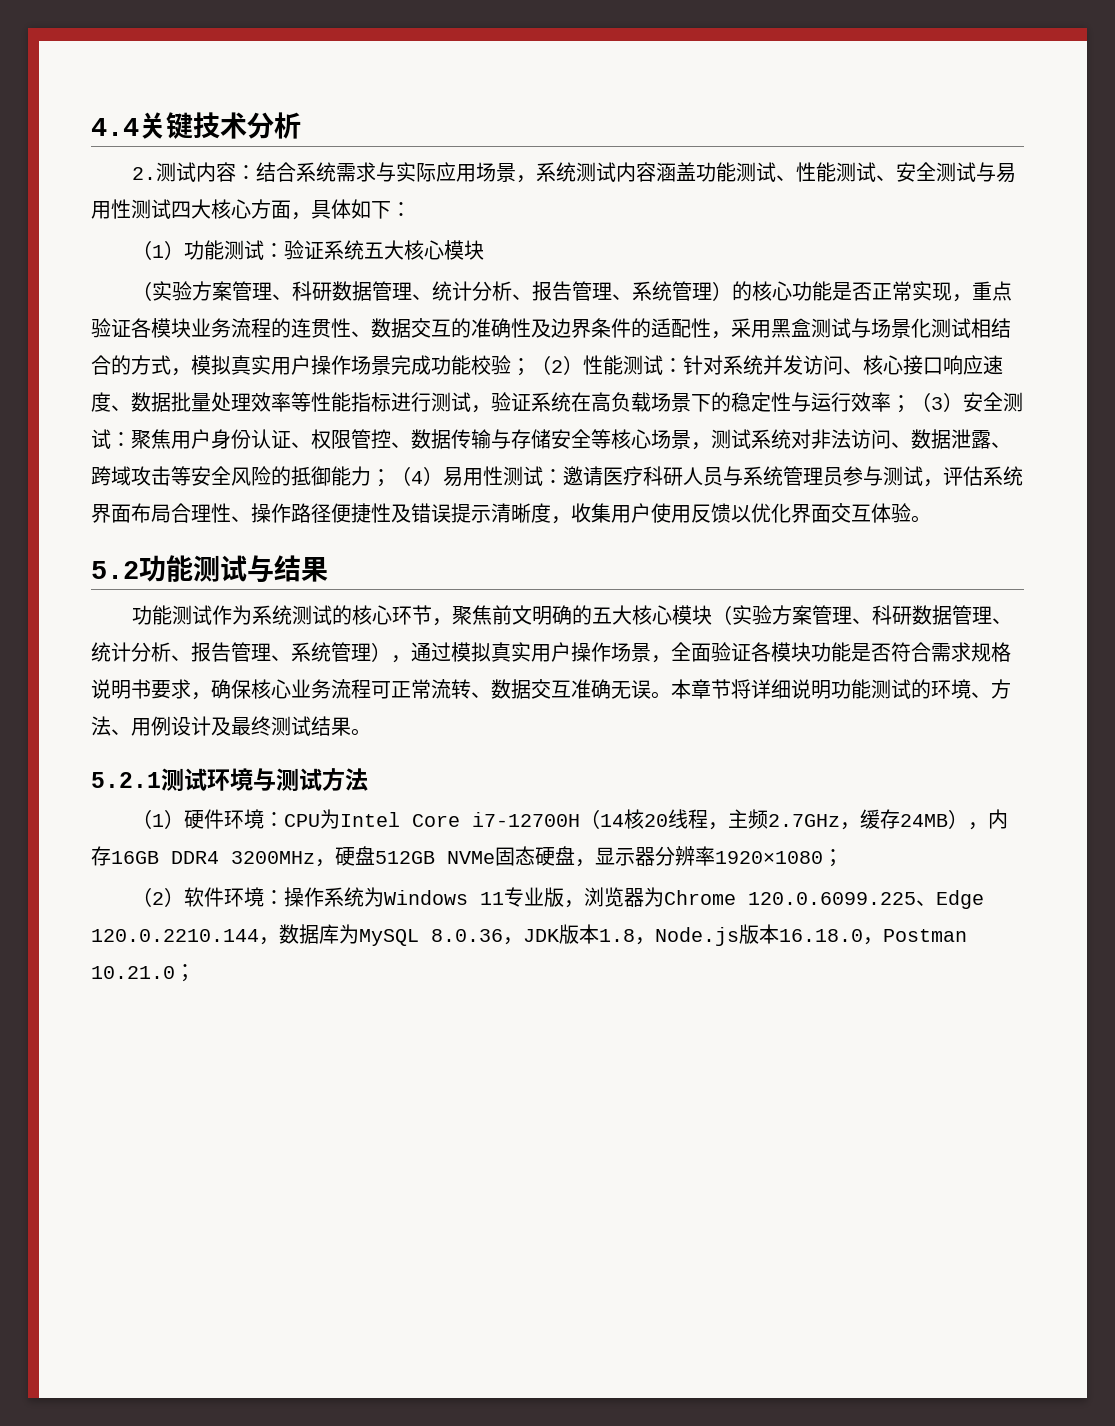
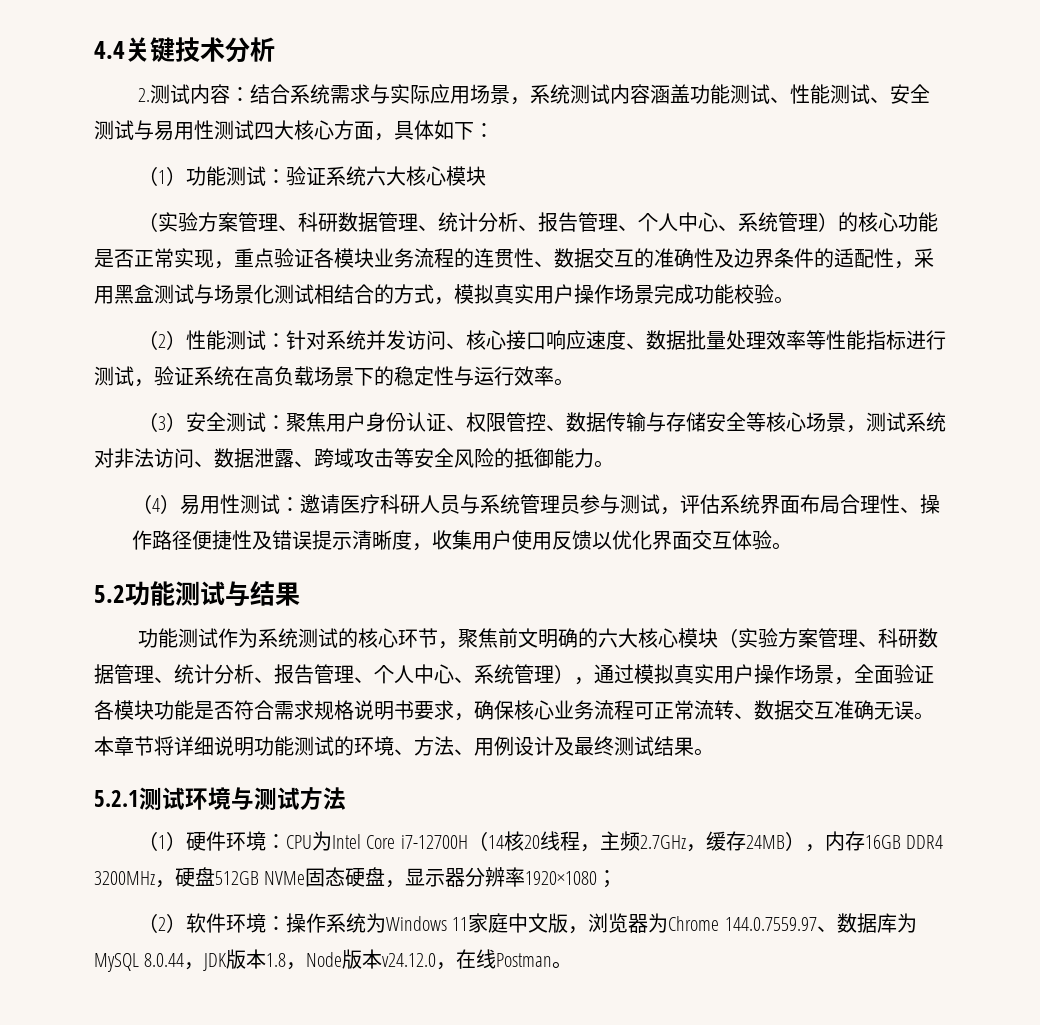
[363,242,384,259] 五 -> [365,166,386,186] 六
(632, 297) none -> [637,212,738,232] 个人中心、
[511,358,531,376] ； -> [774,296,794,304] 。 //
[891,395,911,413] ； -> [554,378,574,386] 。 //
[371,469,391,487] ； -> [594,460,614,468] 。 //
[591,607,612,624] 五 -> [597,628,618,648] 六
(291, 658) none -> [374,664,474,684] 个人中心、
[503,887,544,907] 专业 -> [468,913,549,933] 家庭中文
[747,890,984,909] [91,929,279,945] 120.0.6099.225、Edge 120.0.2210.144， -> [724,917,837,932] 144.0.7559.97、
[431,929,503,942] 8.0.36 -> [144,953,185,967] 8.0.44
[655,924,967,946] [91,964,195,982] Node.js版本16.18.0，Postman 10.21.0； -> [306,949,573,970] Node版本v24.12.0，在线Postman。

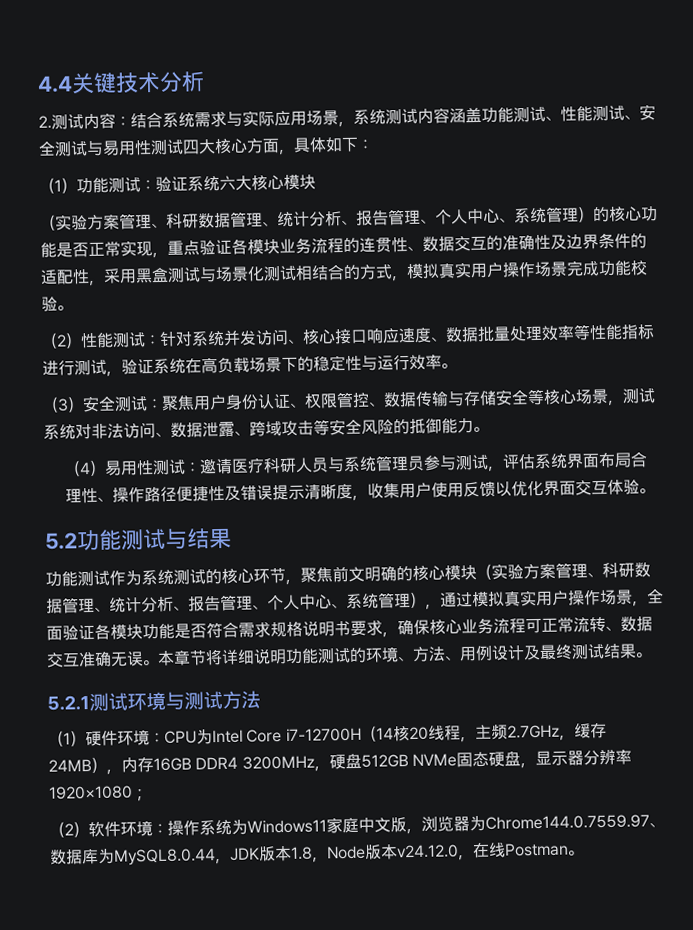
[597,628,638,648] 六大 -> (413, 573) none
[385,916,469,931] Windows 11 -> [247,819,327,834] Windows11
[668,916,817,931] Chrome 144.0.7559.97 -> [485,814,650,830] Chrome144.0.7559.97
[94,953,185,972] MySQL 8.0.44 -> [114,848,216,866] MySQL8.0.44

